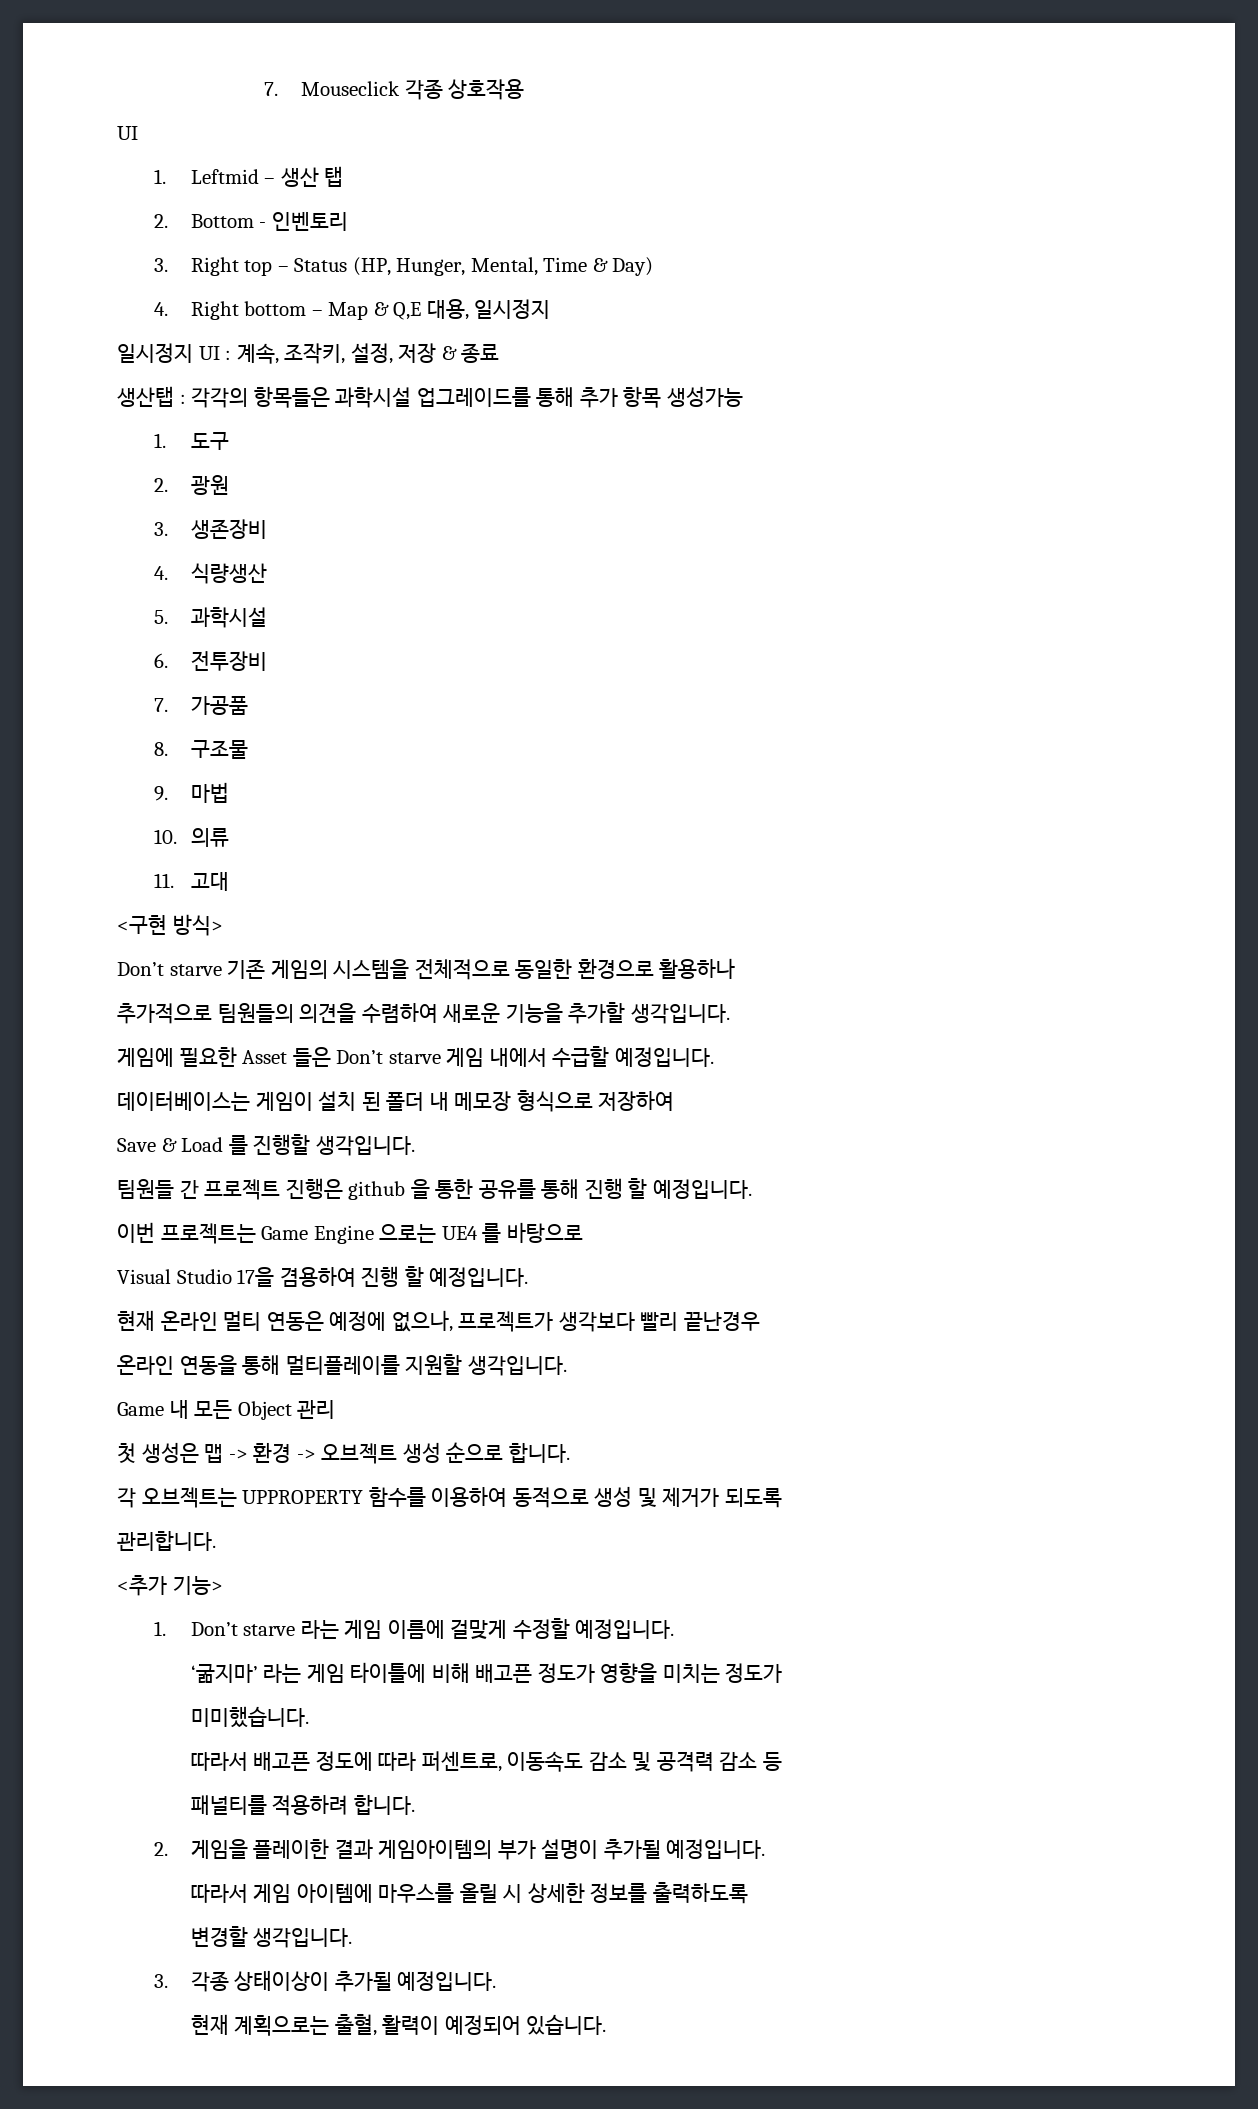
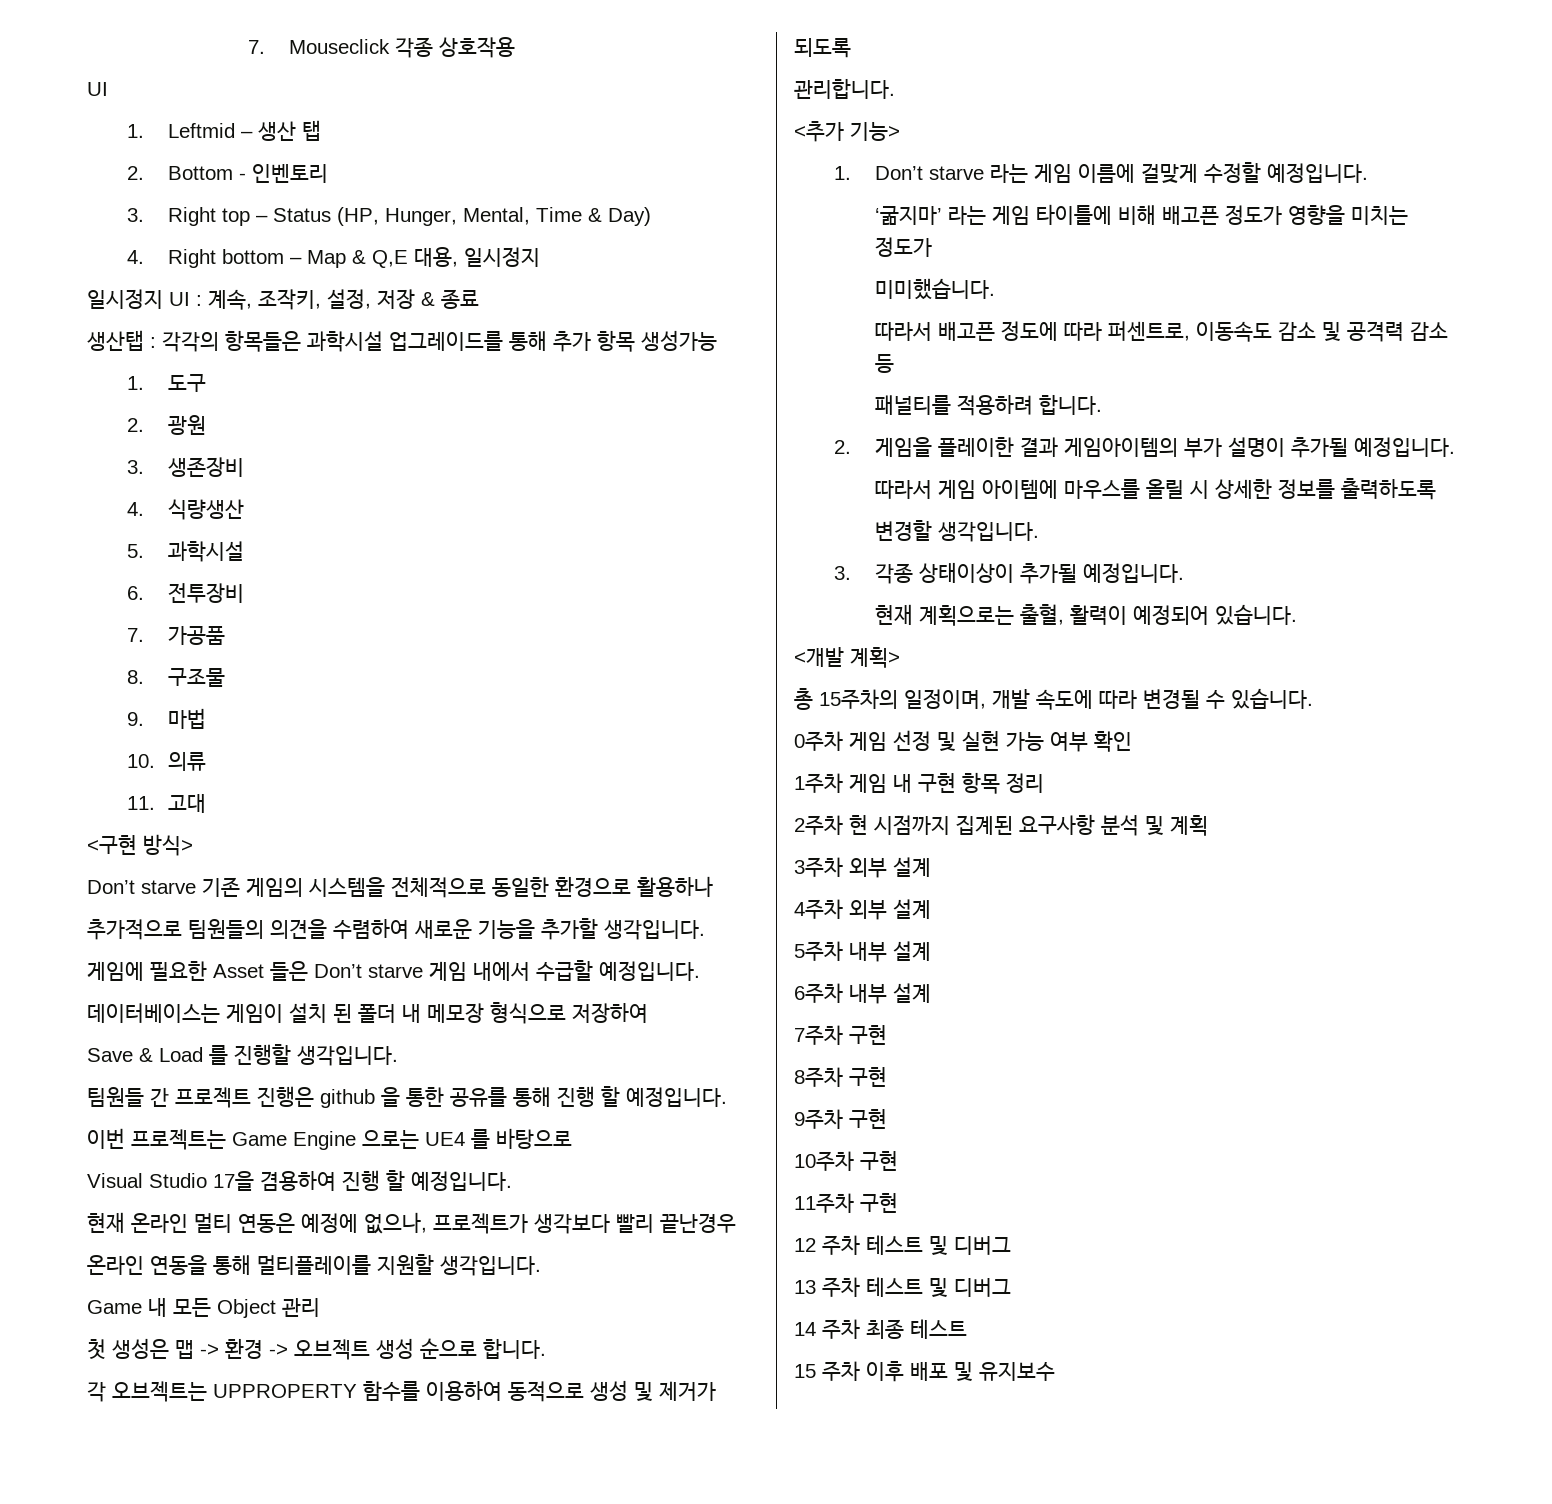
(607, 2024) none -> [794,647,900,668] [794,688,1313,710] [794,730,1132,752] [794,772,1044,794] [794,814,1208,836] [794,857,931,878] [794,899,931,920] [794,941,931,962] [794,983,931,1004] [794,1025,887,1045] [794,1067,887,1087] [794,1109,887,1129] [794,1151,898,1171] [794,1193,898,1213] [794,1235,1011,1255] [794,1277,1011,1297] [794,1319,967,1339] [794,1361,1055,1382] // <개발 계획> // 총 15주차의 일정이며, 개발 속도에 따라 변경될 수 있습니다. // 0주차 게임 선정 및 실현 가능 여부 확인 // 1주차 게임 내 구현 항목 정리 // 2주차 현 시점까지 집계된 요구사항 분석 및 계획 // 3주차 외부 설계 // 4주차 외부 설계 // 5주차 내부 설계 // 6주차 내부 설계 // 7주차 구현 // 8주차 구현 // 9주차 구현 // 10주차 구현 // 11주차 구현 // 12 주차 테스트 및 디버그 // 13 주차 테스트 및 디버그 // 14 주차 최종 테스트 // 15 주차 이후 배포 및 유지보수

